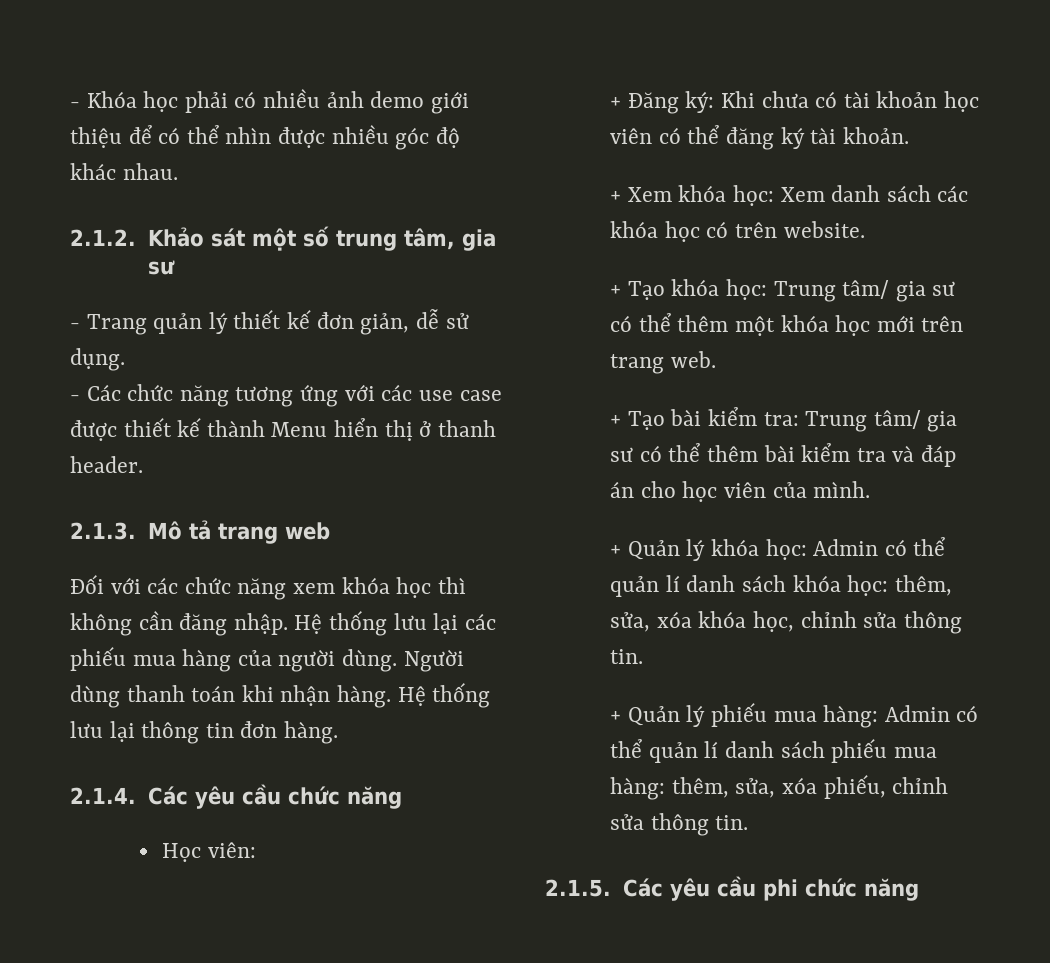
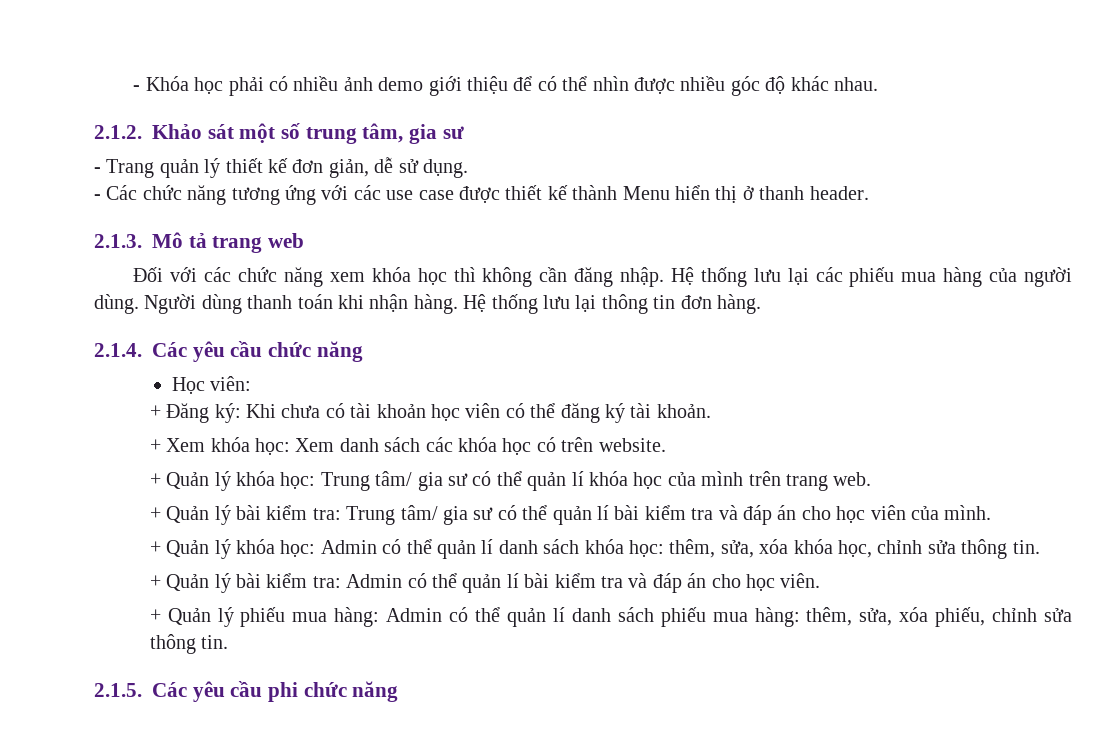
[627,281,665,300] Tạo -> [166,471,231,491] Quản lý
[677,315,915,336] thêm một khóa học mới -> [527,471,744,491] quản lí khóa học của mình
[627,411,665,430] Tạo -> [166,505,231,525] Quản lý
[706,445,758,462] thêm -> [552,505,609,525] quản lí
(644, 656) none -> [149,573,821,593] // + Quản lý bài kiểm tra: Admin có thể quản lí bài kiểm tra và đáp án cho học viên.

